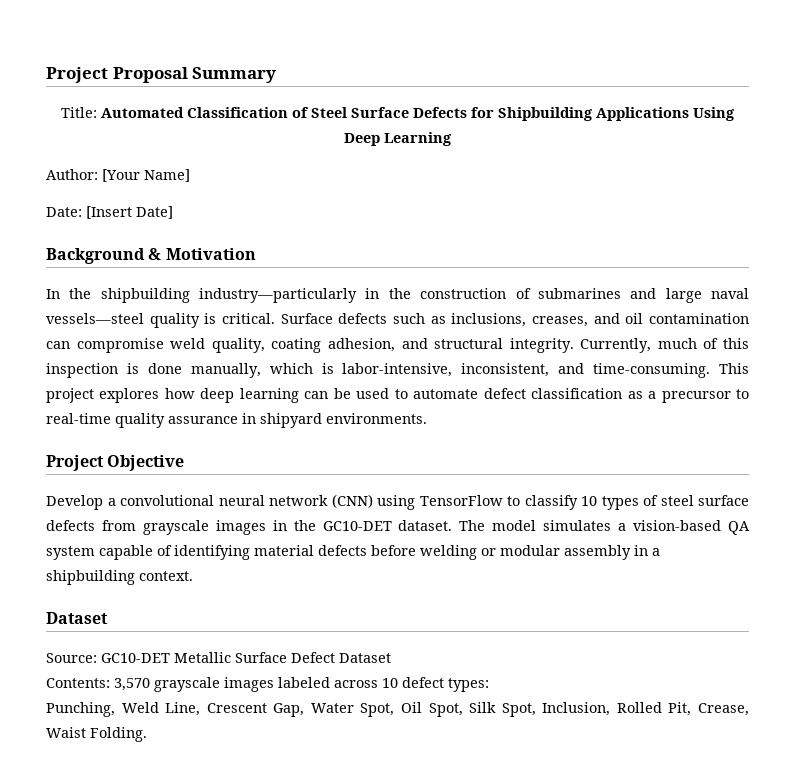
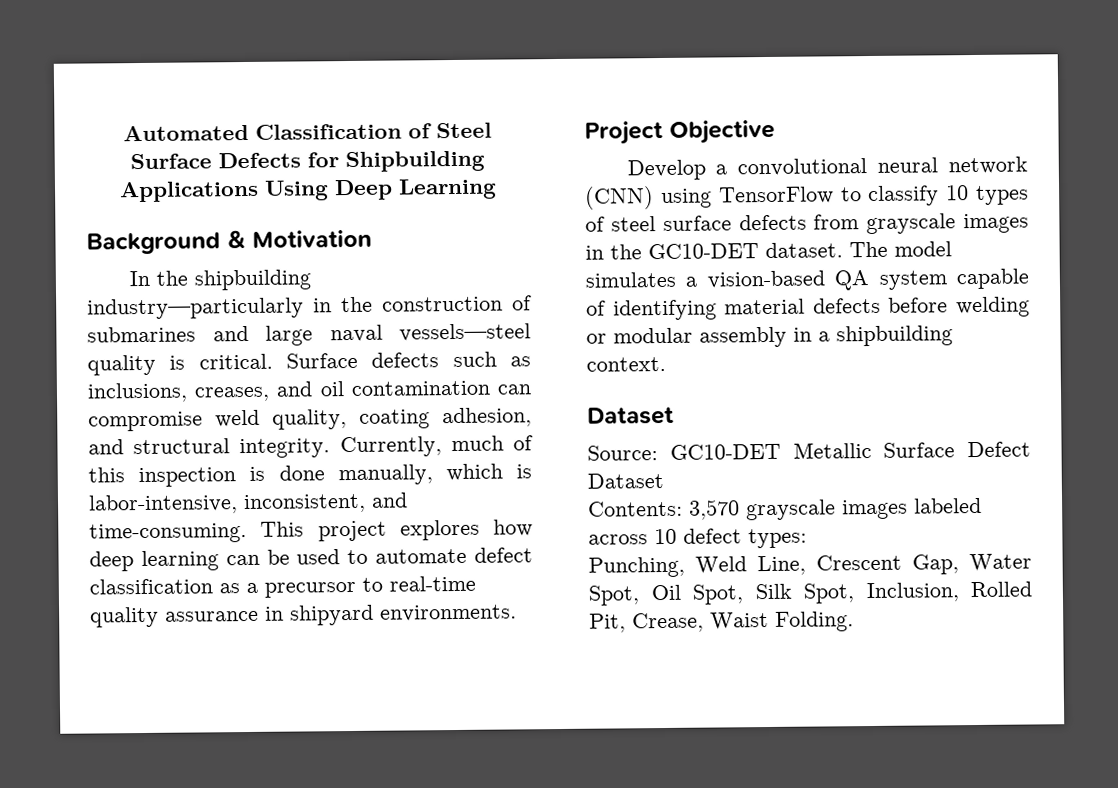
[46,67,277,83] [61,107,97,118] Project Proposal Summary // Title: -> (122, 133) none
[46,169,190,182] [46,206,173,219] // Author: [Your Name] // Date: [Insert Date] -> (497, 189) none

